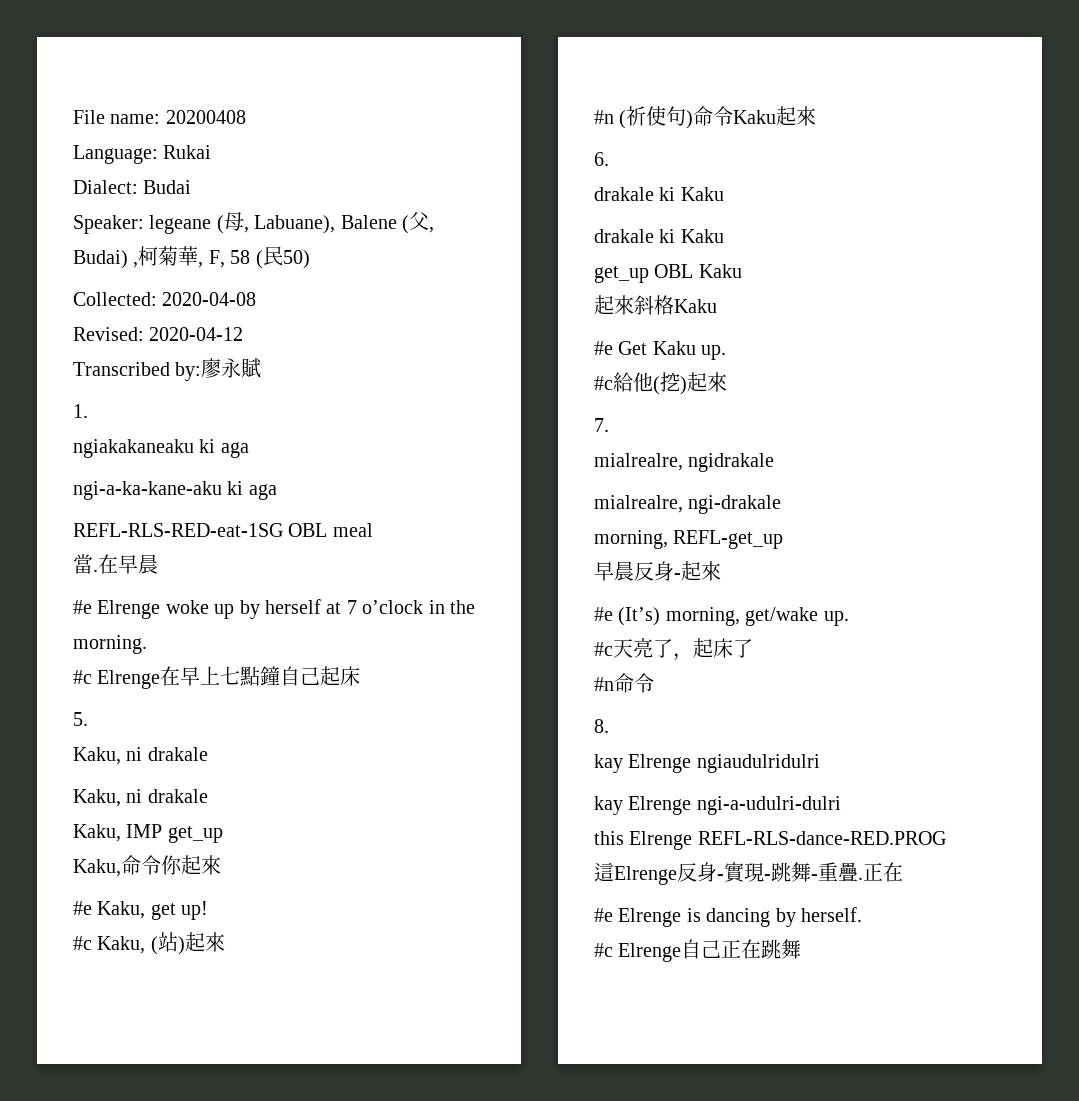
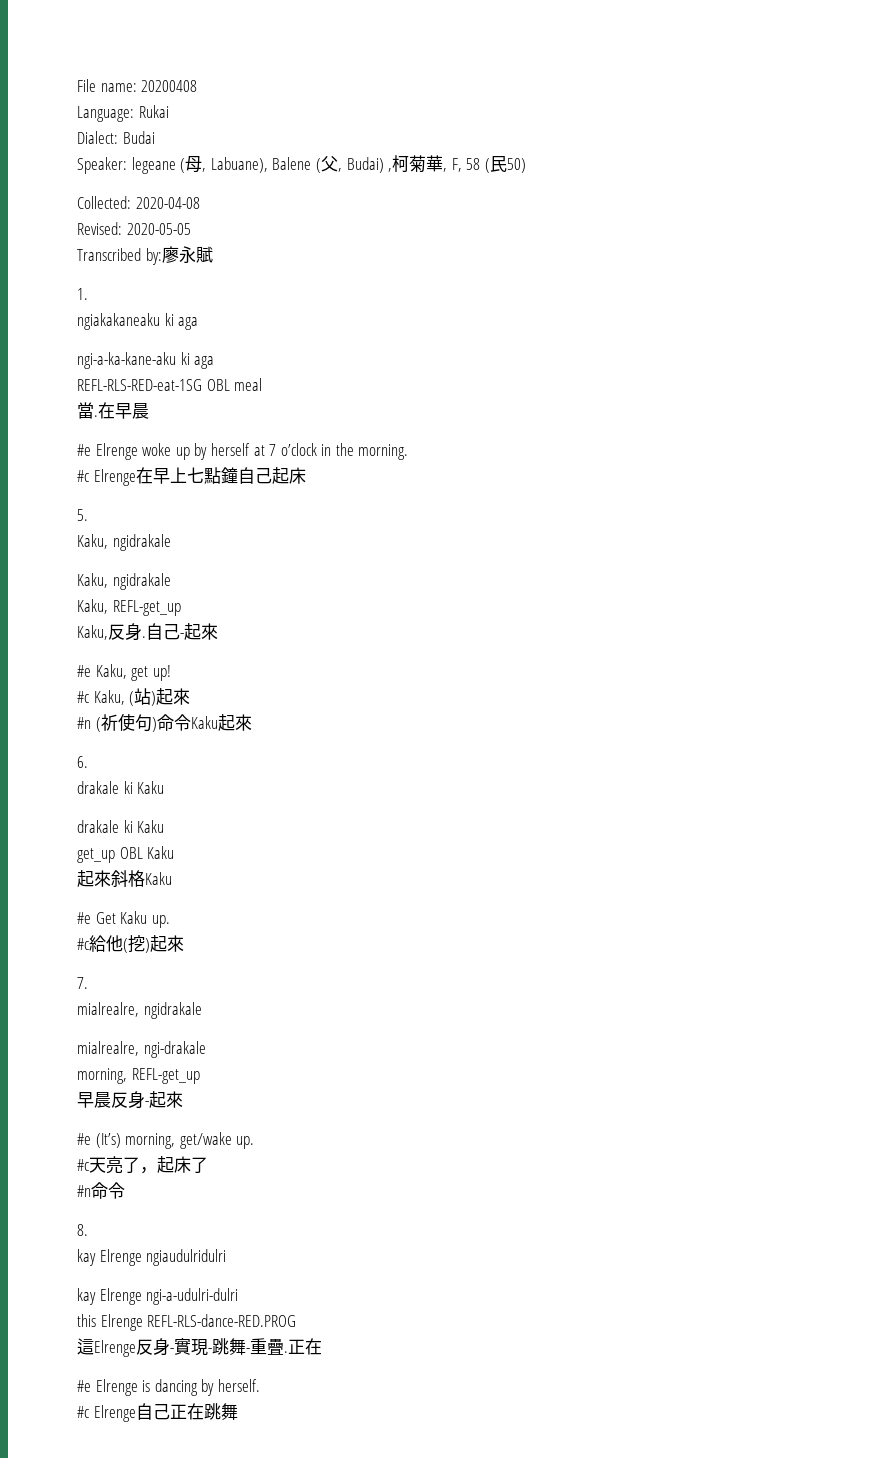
[149,327,244,341] 2020-04-12 -> [126,223,191,235] 2020-05-05
[126,747,208,761] [73,789,208,807] [73,824,223,843] [73,855,182,877] ni drakale // Kaku, ni drakale // Kaku, IMP get_up // Kaku,命令你 -> [112,534,171,551] [77,573,171,590] [77,599,181,616] [77,623,184,641] ngidrakale // Kaku, ngidrakale // Kaku, REFL-get_up // Kaku,反身.自己-

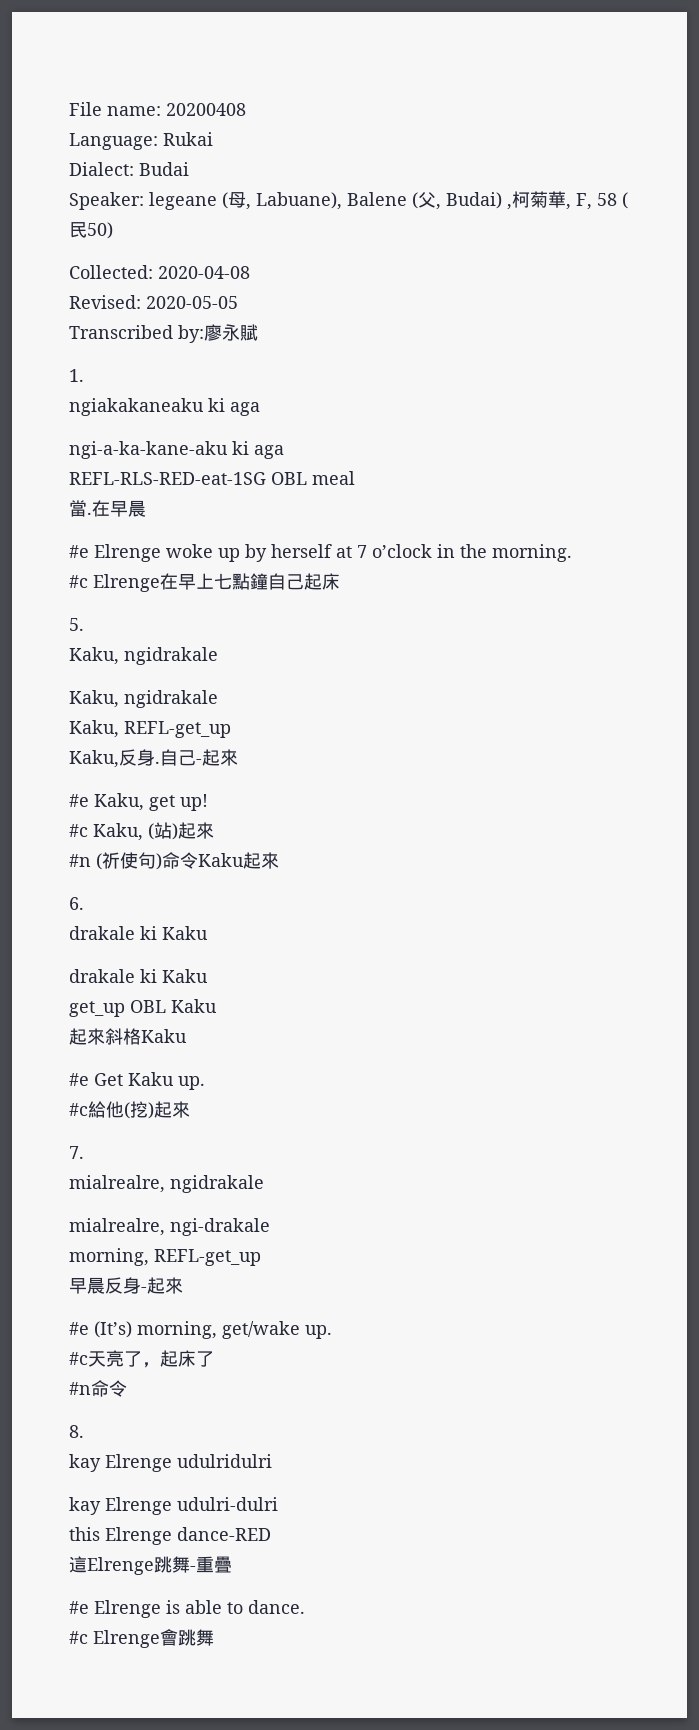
[146,1249,227,1266] [77,1288,239,1305] ngiaudulridulri // kay Elrenge ngi-a-udulri-dulri -> [177,1454,272,1468] [69,1497,278,1515] udulridulri // kay Elrenge udulri-dulri
[147,1314,297,1327] REFL-RLS-dance-RED.PROG -> [177,1527,271,1541] dance-RED
[136,1338,212,1356] 反身-實現- -> (154, 1566) none
[284,1338,322,1355] .正在 -> (232, 1564) none
[154,1379,260,1396] [77,1403,204,1422] dancing by herself. // #c Elrenge自己正在 -> [185,1600,305,1614] [69,1629,178,1648] able to dance. // #c Elrenge會

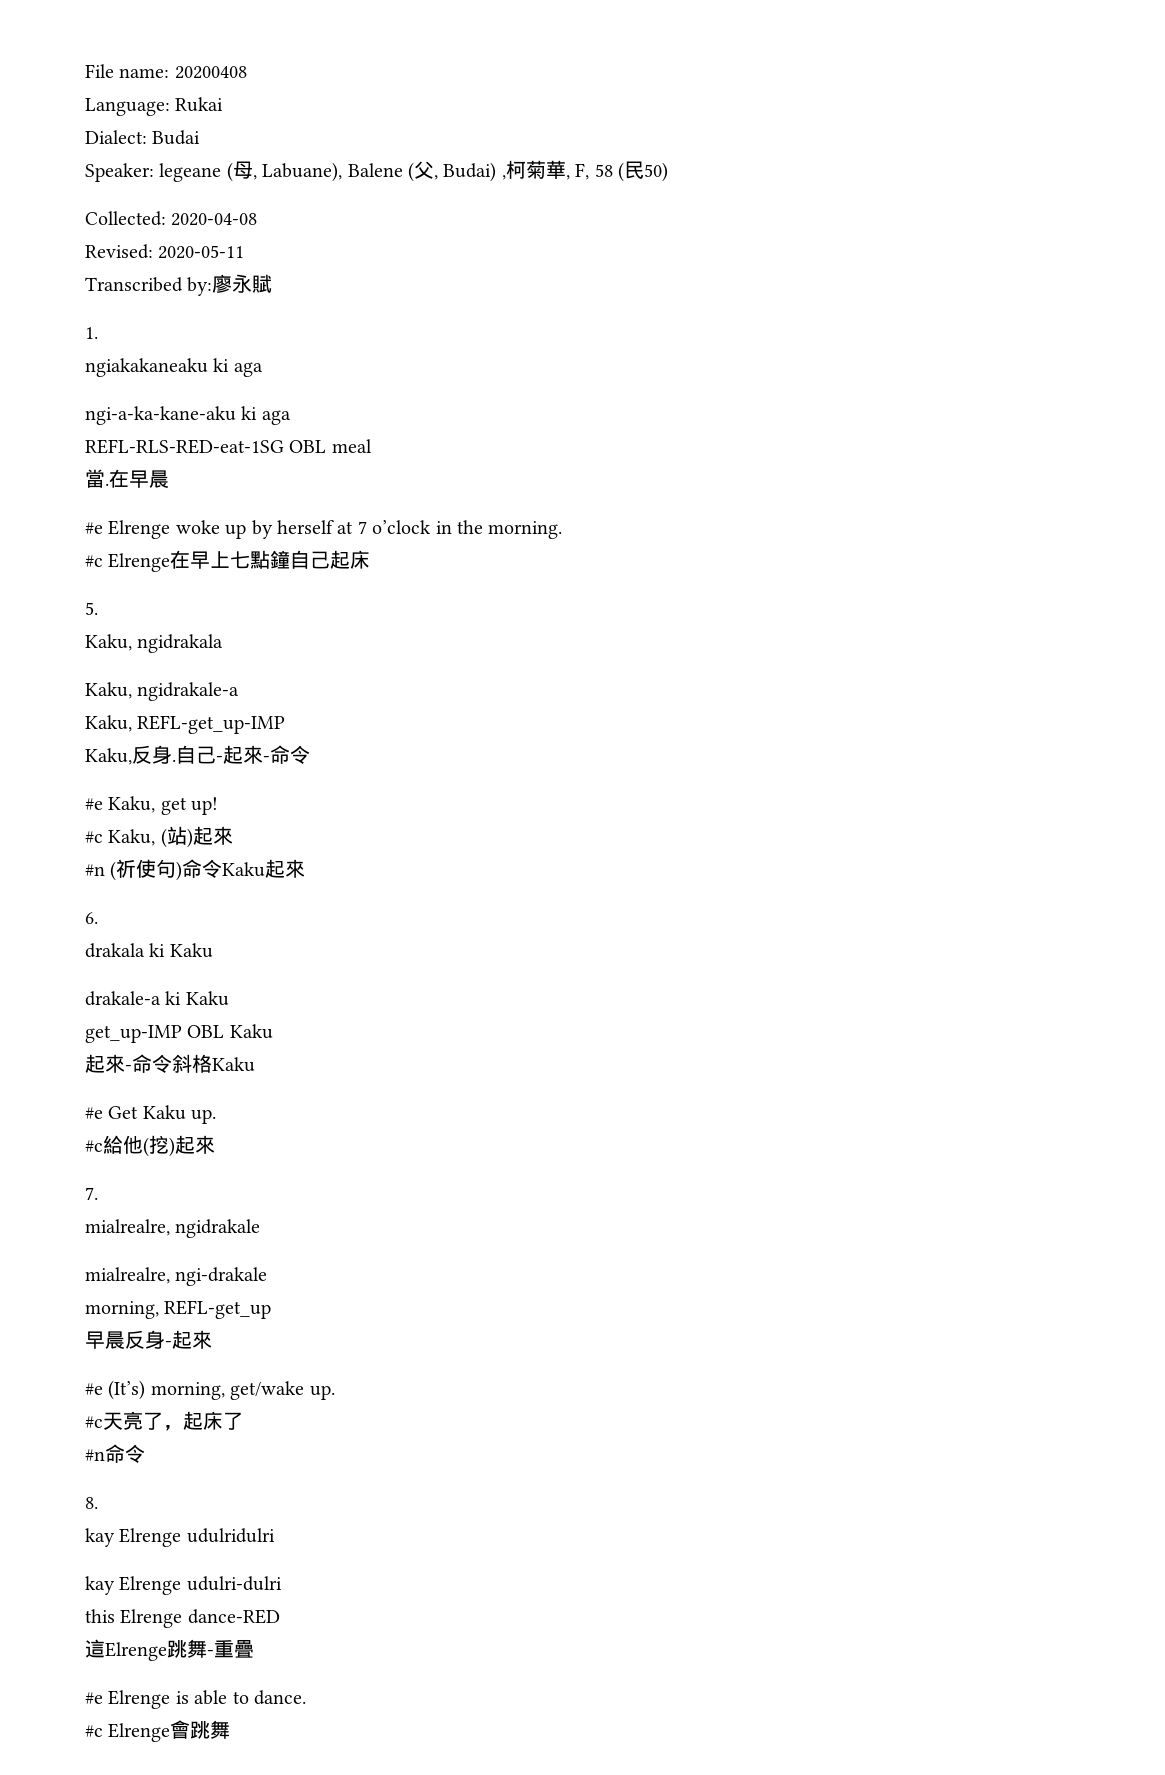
[146,296,238,309] 2020-05-05 -> [158,245,245,259] 2020-05-11
[124,647,218,665] [69,690,218,708] [69,720,231,738] ngidrakale // Kaku, ngidrakale // Kaku, REFL-get_up -> [137,634,224,653] [85,682,240,701] [85,715,286,734] ngidrakala // Kaku, ngidrakale-a // Kaku, REFL-get_up-IMP
(238, 757) none -> [263,745,310,764] -命令
[69,926,208,940] [69,969,208,983] [69,1001,125,1017] drakale ki Kaku // drakale ki Kaku // get_up -> [85,943,213,958] [85,991,229,1006] [85,1025,182,1043] drakala ki Kaku // drakale-a ki Kaku // get_up-IMP
(105, 1036) none -> [125,1054,172,1073] -命令

